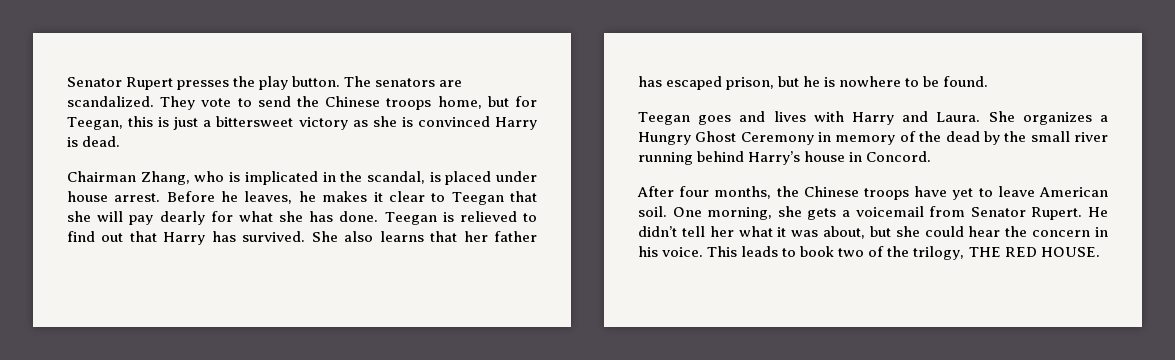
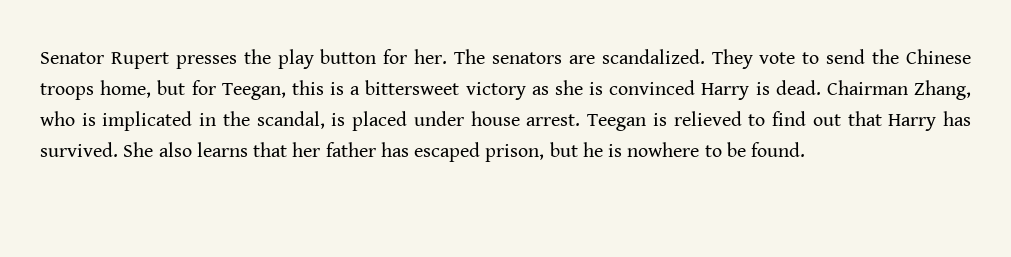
[292,76,341,87] button. -> [320,49,448,64] button for her.
[173,117,199,130] just -> (344, 88) none
(121, 141) // -> (821, 87) none
[166,191,537,205] [67,211,379,225] Before he leaves, he makes it clear to Teegan that she will pay dearly for what she has done. -> (581, 120) none
[638,111,1108,125] [638,131,1108,145] [638,151,932,165] [637,186,1108,200] [638,206,1108,220] [638,226,1108,239] [638,246,1100,260] // Teegan goes and lives with Harry and Laura. She organizes a Hungry Ghost Ceremony in memory of the dead by the small river running behind Harry’s house in Concord. // After four months, the Chinese troops have yet to leave American soil. One morning, she gets a voicemail from Senator Rupert. He didn’t tell her what it was about, but she could hear the concern in his voice. This leads to book two of the trilogy, THE RED HOUSE. -> (806, 149) none

